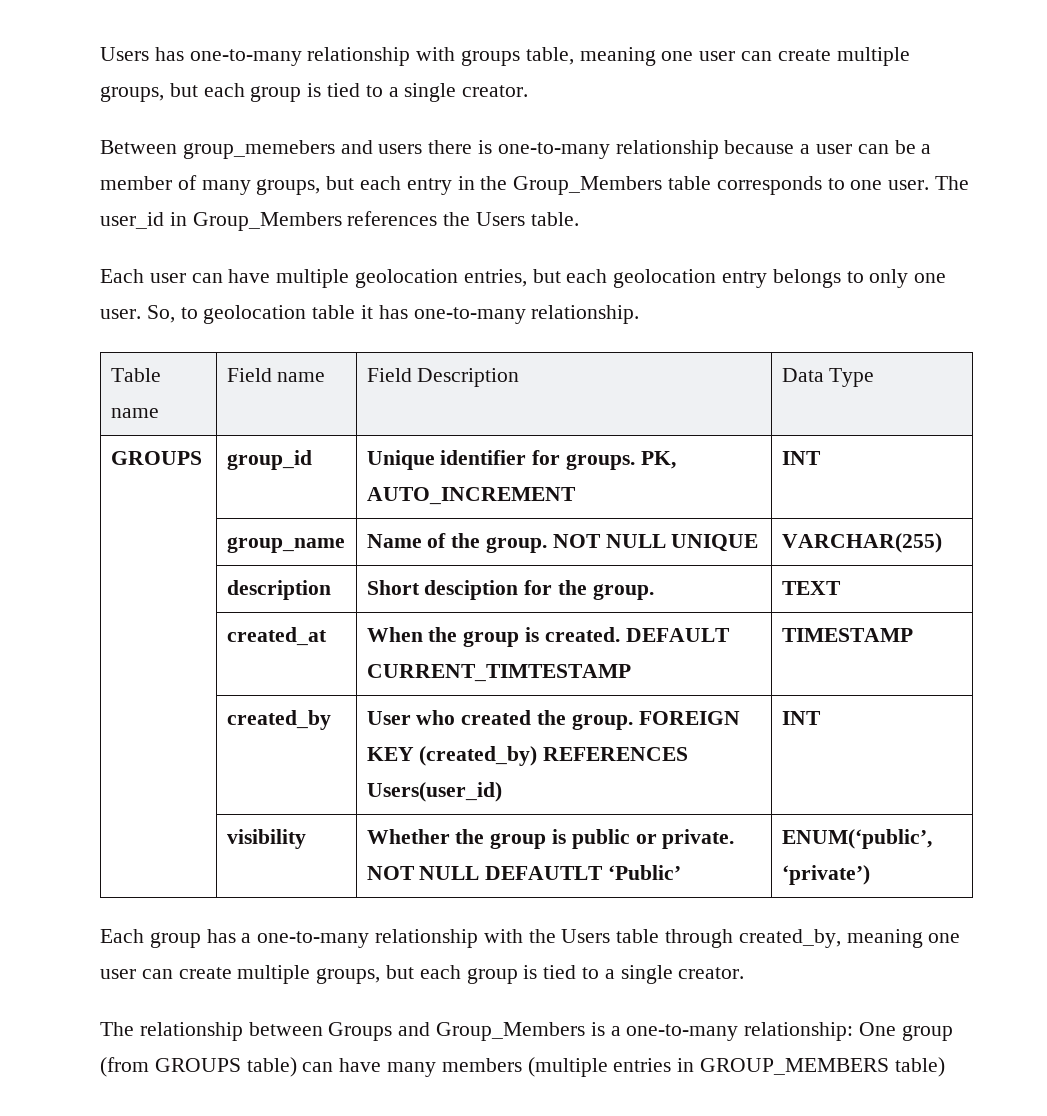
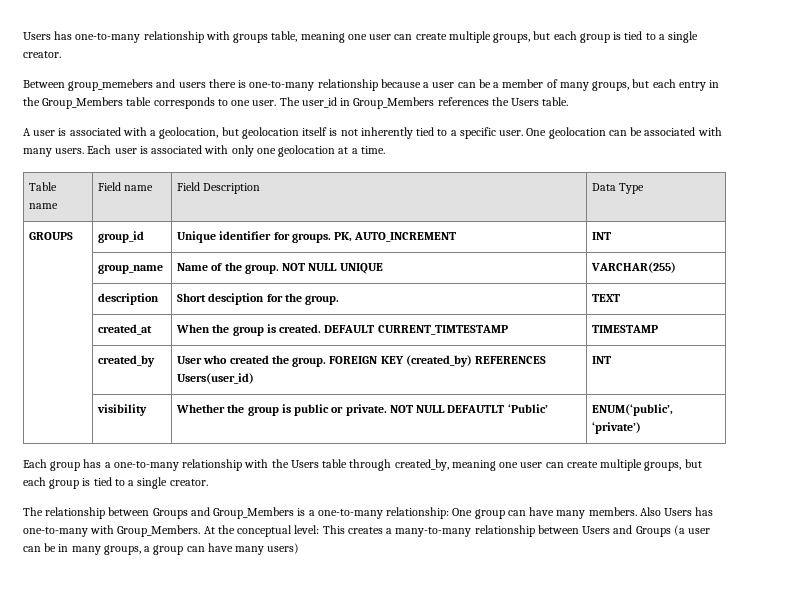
[100,269,947,288] [100,305,640,324] Each user can have multiple geolocation entries, but each geolocation entry belongs to only one user. So, to geolocation table it has one-to-many relationship. -> [23,127,722,139] [23,145,385,157] A user is associated with a geolocation, but geolocation itself is not inherently tied to a specific user. One geolocation can be associated with many users. Each user is associated with only one geolocation at a time.
[100,1057,945,1077] (from GROUPS table) can have many members (multiple entries in GROUP_MEMBERS table) -> [507,507,714,519] [23,525,711,537] [23,543,300,555] can have many members. Also Users has one-to-many with Group_Members. At the conceptual level: This creates a many-to-many relationship between Users and Groups (a user can be in many groups, a group can have many users)

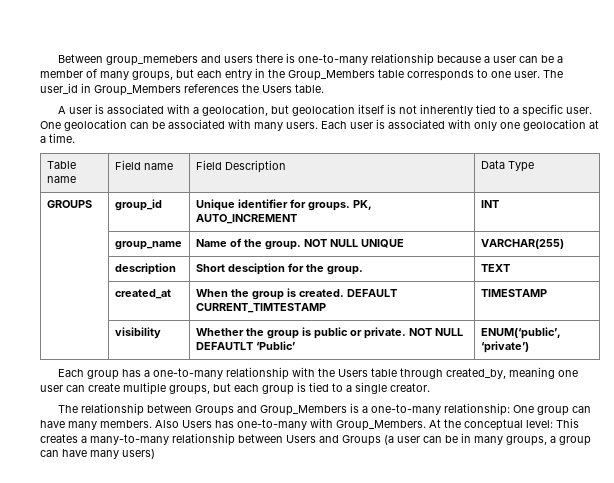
[23,31,699,43] [23,51,61,58] Users has one-to-many relationship with groups table, meaning one user can create multiple groups, but each group is tied to a single creator. // -> (57, 58) none
[98,355,156,367] [177,355,547,367] [177,373,255,384] [592,356,612,364] // | created_by | User who created the group. FOREIGN KEY (created_by) REFERENCES Users(user_id) | INT -> (547, 293) none

